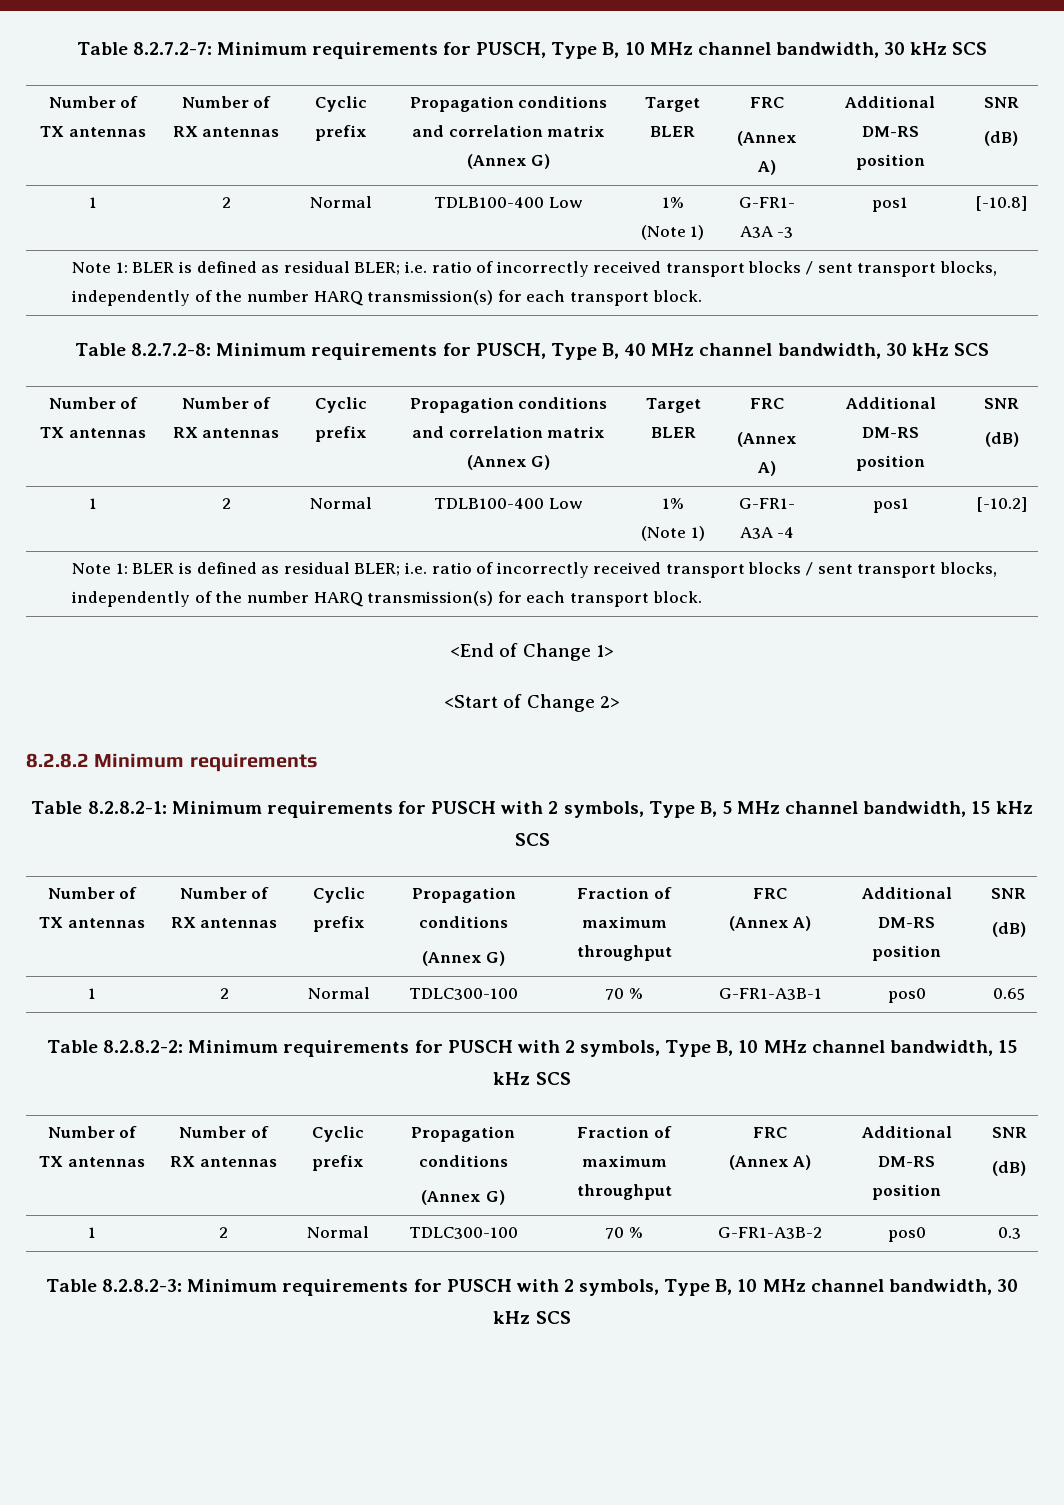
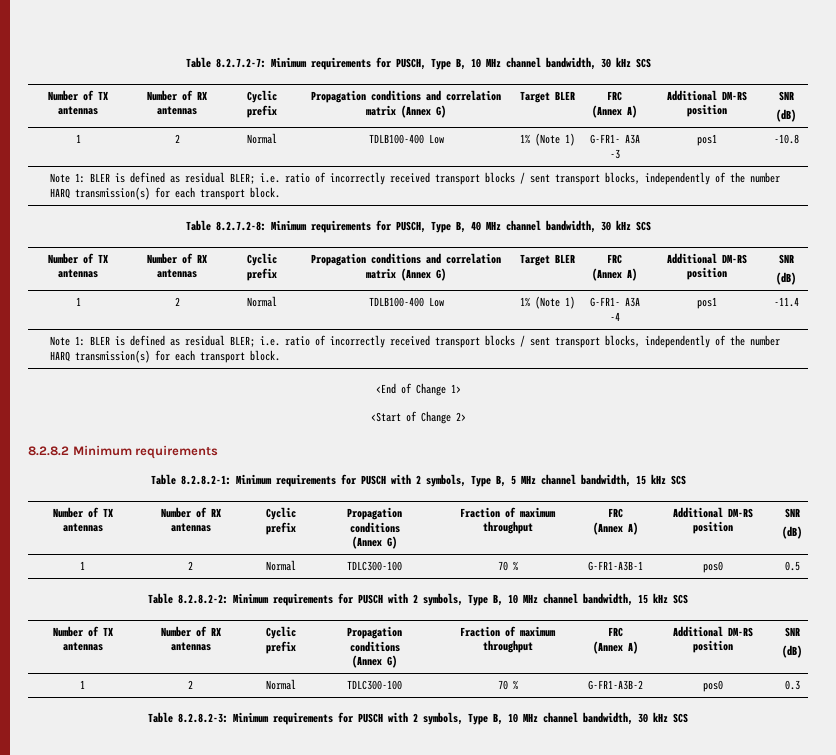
[975,196,1027,211] [-10.8] -> [773,134,799,144] -10.8
[976,497,1027,512] [-10.2] -> [773,297,799,307] -11.4
[992,988,1025,1000] 0.65 -> [784,561,800,571] 0.5

